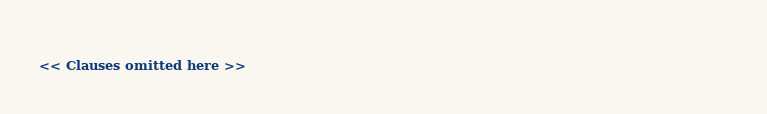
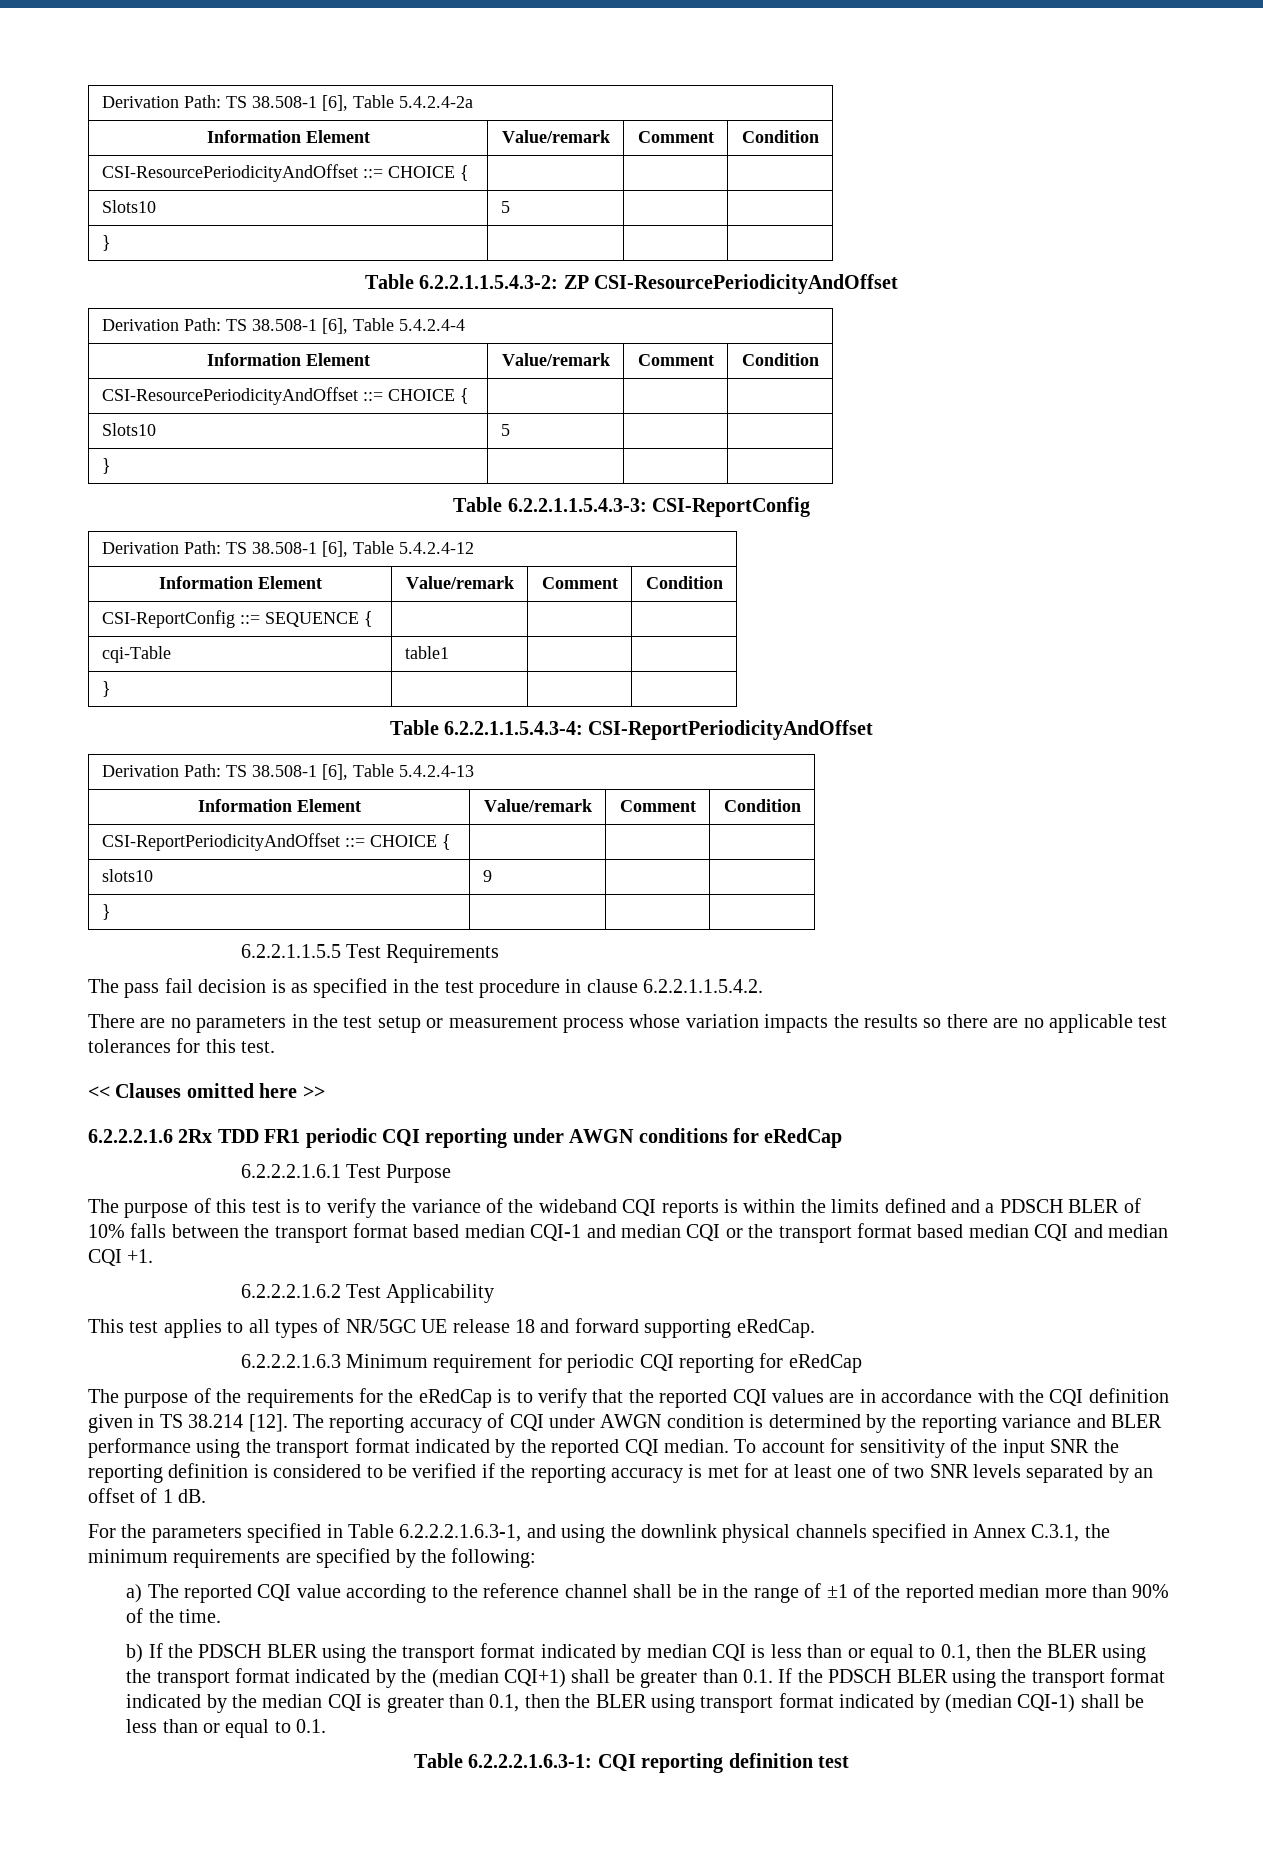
(39, 66) none -> [101,95,473,111] [206,130,370,143] [501,130,610,143] [637,131,714,143] [741,130,819,143] [101,164,469,182] [101,200,156,213] [500,201,510,213] [101,235,111,251] [364,274,899,294] [101,318,465,334] [206,353,370,366] [501,353,610,366] [637,354,714,366] [741,353,819,366] [101,387,469,405] [101,423,156,436] [500,424,510,436] [101,458,111,474] [453,497,810,517] [101,541,474,557] [158,576,322,589] [405,576,514,589] [541,577,618,589] [645,576,723,589] [101,610,373,628] [101,646,171,663] [404,646,449,659] [101,681,111,697] [389,720,874,740] [101,764,474,780] [197,799,361,812] [483,799,592,812] [619,800,696,812] [723,799,801,812] [101,833,451,851] [101,869,153,882] [482,870,492,882] [101,904,111,920] [240,944,500,963] [88,978,764,998] [88,1014,1168,1033] [88,1038,276,1053] Derivation Path: TS 38.508-1 [6], Table 5.4.2.4-2a // Information Element | Value/remark | Comment | Condition // CSI-ResourcePeriodicityAndOffset ::= CHOICE { | | | // Slots10 | 5 | | // } | | | // Table 6.2.2.1.1.5.4.3-2: ZP CSI-ResourcePeriodicityAndOffset // Derivation Path: TS 38.508-1 [6], Table 5.4.2.4-4 // Information Element | Value/remark | Comment | Condition // CSI-ResourcePeriodicityAndOffset ::= CHOICE { | | | // Slots10 | 5 | | // } | | | // Table 6.2.2.1.1.5.4.3-3: CSI-ReportConfig // Derivation Path: TS 38.508-1 [6], Table 5.4.2.4-12 // Information Element | Value/remark | Comment | Condition // CSI-ReportConfig ::= SEQUENCE { | | | // cqi-Table | table1 | | // } | | | // Table 6.2.2.1.1.5.4.3-4: CSI-ReportPeriodicityAndOffset // Derivation Path: TS 38.508-1 [6], Table 5.4.2.4-13 // Information Element | Value/remark | Comment | Condition // CSI-ReportPeriodicityAndOffset ::= CHOICE { | | | // slots10 | 9 | | // } | | | // 6.2.2.1.1.5.5 Test Requirements // The pass fail decision is as specified in the test procedure in clause 6.2.2.1.1.5.4.2. // There are no parameters in the test setup or measurement process whose variation impacts the results so there are no applicable test tolerances for this test. //
(246, 66) none -> [88,1128,843,1148] [240,1164,452,1183] [88,1198,1141,1218] [88,1223,1168,1243] [88,1249,154,1266] [240,1284,495,1303] [88,1318,815,1338] [240,1353,862,1373] [88,1388,1169,1408] [88,1413,1162,1433] [88,1438,1119,1458] [88,1463,1154,1483] [88,1488,207,1503] [88,1523,1110,1543] [88,1548,537,1568] [126,1583,1170,1603] [126,1608,221,1623] [126,1643,1147,1663] [126,1668,1166,1688] [126,1693,1145,1713] [126,1719,327,1738] [414,1753,849,1773] // 6.2.2.2.1.6 2Rx TDD FR1 periodic CQI reporting under AWGN conditions for eRedCap // 6.2.2.2.1.6.1 Test Purpose // The purpose of this test is to verify the variance of the wideband CQI reports is within the limits defined and a PDSCH BLER of 10% falls between the transport format based median CQI-1 and median CQI or the transport format based median CQI and median CQI +1. // 6.2.2.2.1.6.2 Test Applicability // This test applies to all types of NR/5GC UE release 18 and forward supporting eRedCap. // 6.2.2.2.1.6.3 Minimum requirement for periodic CQI reporting for eRedCap // The purpose of the requirements for the eRedCap is to verify that the reported CQI values are in accordance with the CQI definition given in TS 38.214 [12]. The reporting accuracy of CQI under AWGN condition is determined by the reporting variance and BLER performance using the transport format indicated by the reported CQI median. To account for sensitivity of the input SNR the reporting definition is considered to be verified if the reporting accuracy is met for at least one of two SNR levels separated by an offset of 1 dB. // For the parameters specified in Table 6.2.2.2.1.6.3-1, and using the downlink physical channels specified in Annex C.3.1, the minimum requirements are specified by the following: // a) The reported CQI value according to the reference channel shall be in the range of ±1 of the reported median more than 90% of the time. // b) If the PDSCH BLER using the transport format indicated by median CQI is less than or equal to 0.1, then the BLER using the transport format indicated by the (median CQI+1) shall be greater than 0.1. If the PDSCH BLER using the transport format indicated by the median CQI is greater than 0.1, then the BLER using transport format indicated by (median CQI-1) shall be less than or equal to 0.1. // Table 6.2.2.2.1.6.3-1: CQI reporting definition test

